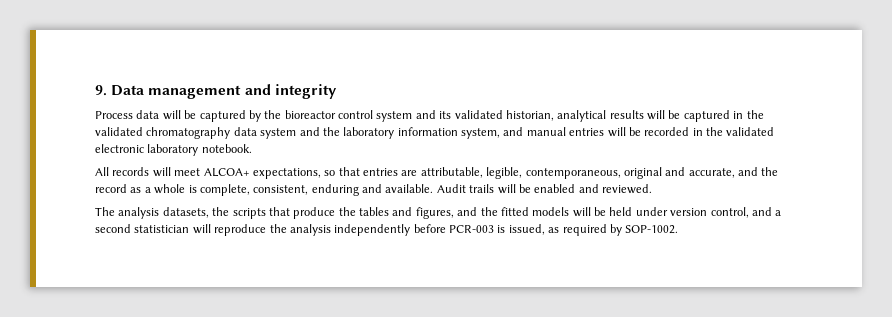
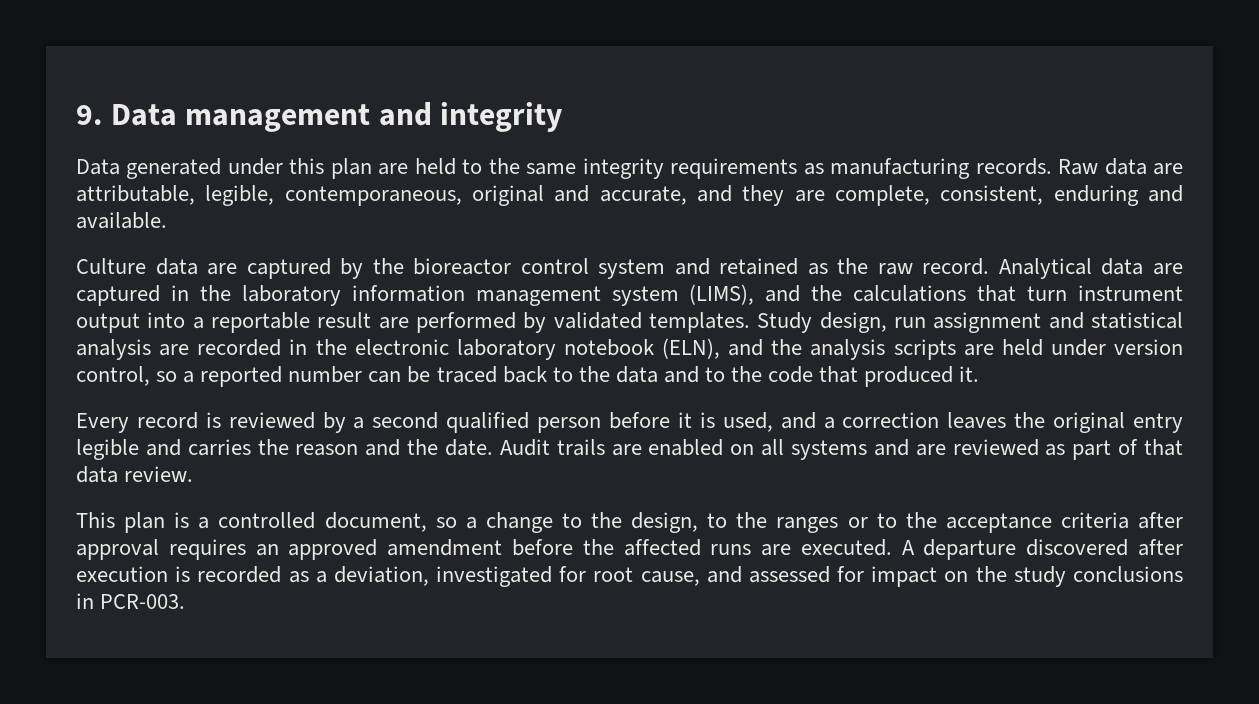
[95,110,764,122] [95,127,775,139] [95,144,252,156] [95,167,398,179] Process data will be captured by the bioreactor control system and its validated historian, analytical results will be captured in the validated chromatography data system and the laboratory information system, and manual entries will be recorded in the validated electronic laboratory notebook. // All records will meet ALCOA+ expectations, so that entries -> [76,158,1147,179] Data generated under this plan are held to the same integrity requirements as manufacturing records. Raw data
[761,167,779,176] [95,184,197,194] the record as a whole is -> [742,185,825,206] they are
[436,184,652,194] [95,207,782,219] [95,224,679,236] Audit trails will be enabled and reviewed. // The analysis datasets, the scripts that produce the tables and figures, and the fitted models will be held under version control, and a second statistician will reproduce the analysis independently before PCR-003 is issued, as required by SOP-1002. -> [76,258,1183,279] [76,284,1183,306] [76,312,1184,333] [76,338,1183,360] [76,366,980,387] [76,412,1184,433] [76,439,1184,460] [76,466,194,483] [76,512,1184,533] [76,539,1184,560] [76,566,1183,587] [76,593,186,609] // Culture data are captured by the bioreactor control system and retained as the raw record. Analytical data are captured in the laboratory information management system (LIMS), and the calculations that turn instrument output into a reportable result are performed by validated templates. Study design, run assignment and statistical analysis are recorded in the electronic laboratory notebook (ELN), and the analysis scripts are held under version control, so a reported number can be traced back to the data and to the code that produced it. // Every record is reviewed by a second qualified person before it is used, and a correction leaves the original entry legible and carries the reason and the date. Audit trails are enabled on all systems and are reviewed as part of that data review. // This plan is a controlled document, so a change to the design, to the ranges or to the acceptance criteria after approval requires an approved amendment before the affected runs are executed. A departure discovered after execution is recorded as a deviation, investigated for root cause, and assessed for impact on the study conclusions in PCR-003.

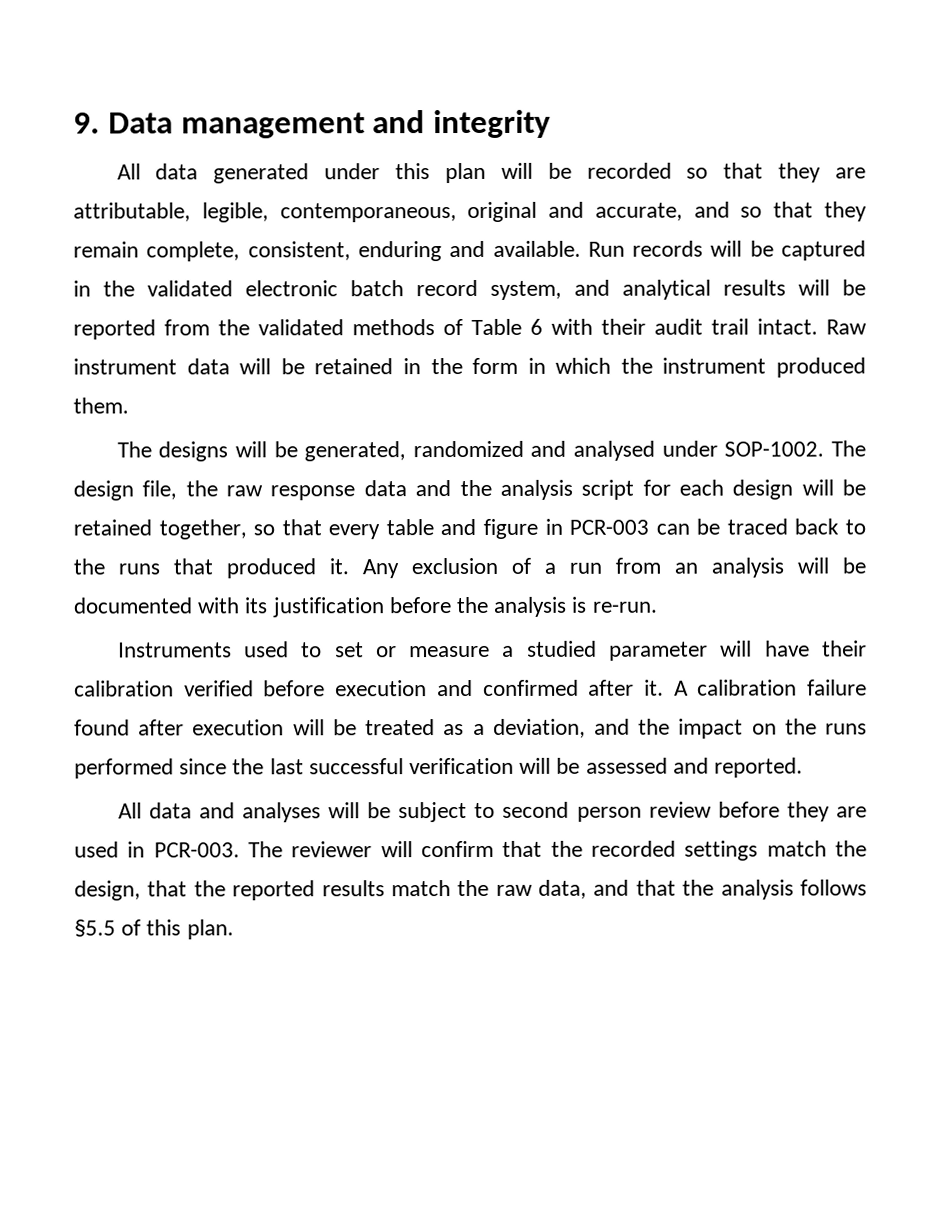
[76,159,120,175] Data -> [116,163,199,180] All data
[378,158,1147,179] are held to the same integrity requirements as manufacturing records. Raw data -> [500,162,822,183] will be recorded so that they
[742,185,825,206] they are -> [740,201,868,222] [73,241,139,258] so that they remain
[76,258,1183,279] [76,284,1183,306] [76,312,1184,333] [76,338,1183,360] [76,366,363,387] // Culture data are captured by the bioreactor control system and retained as the raw record. Analytical data are captured in the laboratory information management system (LIMS), and the calculations that turn instrument output into a reportable result are performed by validated templates. Study design, run assignment and statistical analysis are recorded in the electronic laboratory notebook (ELN), and the analysis scripts are held under version control, so a reported number -> [587,240,866,261] [73,279,866,300] [73,318,867,340] [73,357,867,378] [73,397,129,414] [116,440,866,462] [73,479,866,501] [73,518,650,540] Run records will be captured in the validated electronic batch record system, and analytical results will be reported from the validated methods of Table 6 with their audit trail intact. Raw instrument data will be retained in the form in which the instrument produced them. // The designs will be generated, randomized and analysed under SOP-1002. The design file, the raw response data and the analysis script for each design will be retained together, so that every table and figure in PCR-003
[615,366,980,387] [76,412,1184,433] [76,439,1184,460] [76,466,194,483] [76,512,1184,533] [76,539,1184,560] [76,566,1183,587] [76,593,186,609] data and to the code that produced it. // Every record is reviewed by a second qualified person before it is used, and a correction leaves the original entry legible and carries the reason and the date. Audit trails are enabled on all systems and are reviewed as part of that data review. // This plan is a controlled document, so a change to the design, to the ranges or to the acceptance criteria after approval requires an approved amendment before the affected runs are executed. A departure discovered after execution is recorded as a deviation, investigated for root cause, and assessed for impact on the study conclusions in PCR-003. -> [118,557,866,579] [73,596,658,618] [117,640,867,661] [74,679,868,697] [74,718,867,739] [74,757,804,779] [117,801,867,823] [74,840,867,861] [74,879,867,901] [74,919,234,940] runs that produced it. Any exclusion of a run from an analysis will be documented with its justification before the analysis is re-run. // Instruments used to set or measure a studied parameter will have their calibration verified before execution and confirmed after it. A calibration failure found after execution will be treated as a deviation, and the impact on the runs performed since the last successful verification will be assessed and reported. // All data and analyses will be subject to second person review before they are used in PCR-003. The reviewer will confirm that the recorded settings match the design, that the reported results match the raw data, and that the analysis follows §5.5 of this plan.

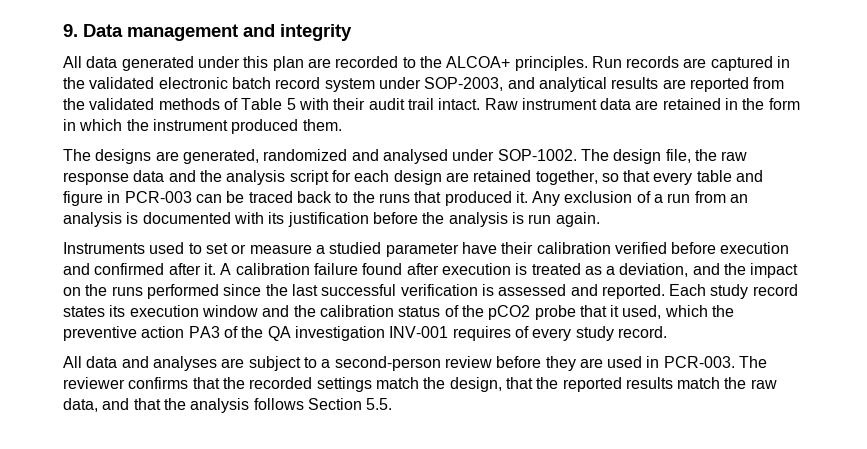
[500,162,866,183] [73,201,868,223] [73,240,774,262] will be recorded so that they are attributable, legible, contemporaneous, original and accurate, and so that they remain complete, consistent, enduring and available. Run records will be -> [307,56,707,71] are recorded to the ALCOA+ principles. Run records are
[490,280,562,300] system, -> [324,77,504,92] system under SOP-2003,
[798,279,866,296] will be -> [662,79,686,89] are
[530,318,543,335] 6 -> [286,98,296,110] 5
[239,358,305,375] will be -> [635,100,659,110] are
[234,441,298,458] will be -> [155,151,179,161] are
[801,479,866,496] will be -> [445,172,469,182] are
[797,557,866,574] will be -> [126,212,139,224] is
[591,601,658,613] re-run. -> [528,212,600,227] run again.
[720,640,753,657] will -> (459, 250) none
[292,719,357,736] will be -> [515,263,528,275] is
[519,757,581,774] will be -> [481,284,494,296] is
[117,801,642,823] // All data and analyses will be subject to second person -> [669,284,798,299] [63,305,735,320] [63,326,667,341] [63,356,441,371] Each study record states its execution window and the calibration status of the pCO2 probe that it used, which the preventive action PA3 of the QA investigation INV-001 requires of every study record. // All data and analyses are subject to a second-person
[380,840,494,858] will confirm -> [128,377,189,389] confirms
[74,919,234,940] §5.5 of this plan. -> [307,398,393,410] Section 5.5.

